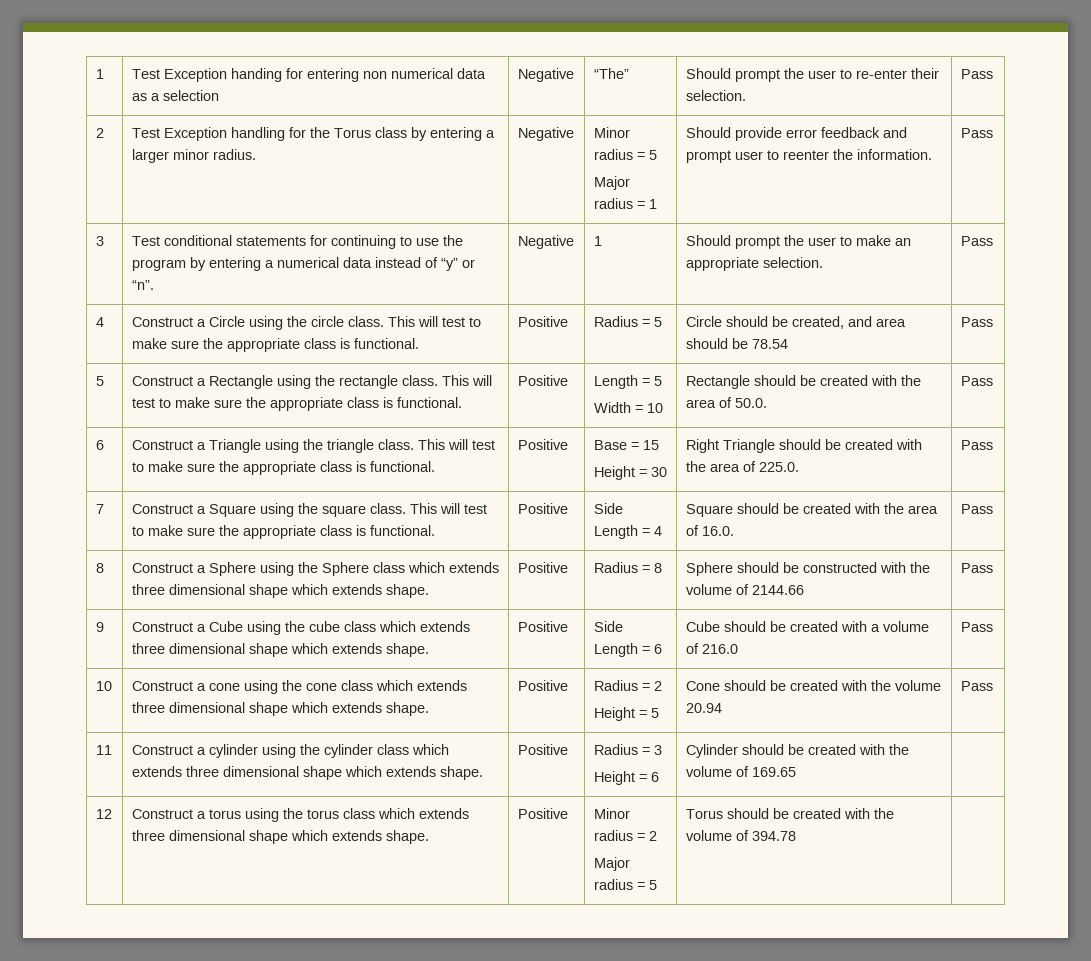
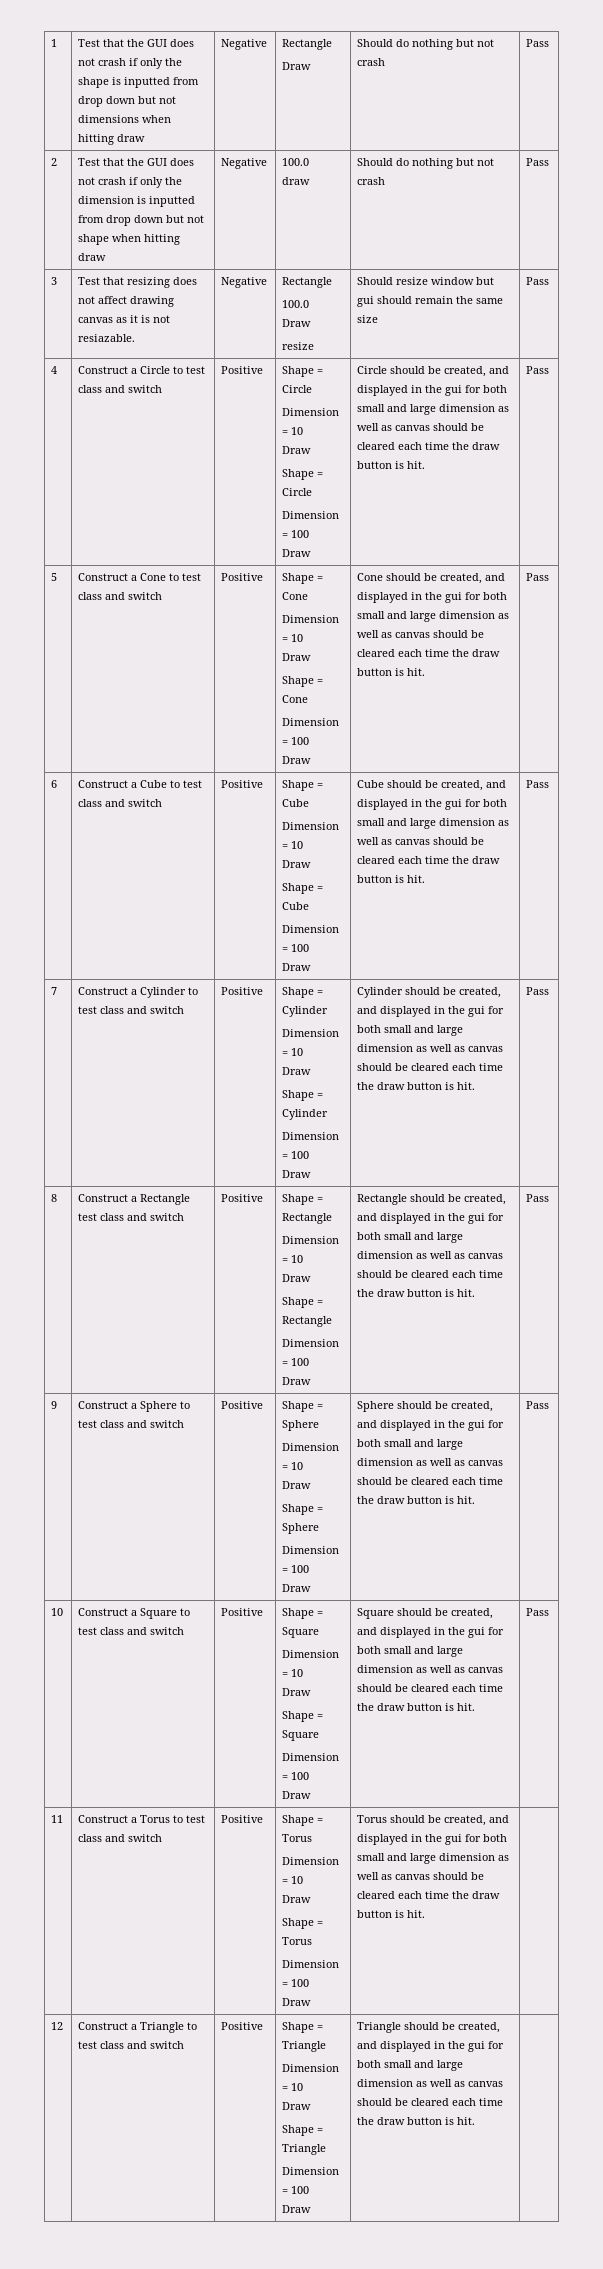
[163,68,486,82] [131,90,219,101] [517,68,574,82] [593,68,629,79] [685,68,939,82] [685,90,746,101] [960,69,993,79] [95,128,104,138] [131,127,495,141] [131,149,256,163] [517,127,574,141] [593,127,630,138] [593,149,657,160] [593,176,630,190] [593,198,657,209] [685,127,907,141] [685,149,932,163] [960,128,993,138] [95,236,104,246] [131,235,463,249] [131,257,475,271] [131,280,154,290] [517,235,574,249] [593,236,602,246] [685,235,911,249] [685,257,823,271] Exception handing for entering non numerical data as a selection | Negative | “The” | Should prompt the user to re-enter their selection. | Pass // 2 | Test Exception handling for the Torus class by entering a larger minor radius. | Negative | Minor radius = 5 // Major radius = 1 | Should provide error feedback and prompt user to reenter the information. | Pass // 3 | Test conditional statements for continuing to use the program by entering a numerical data instead of “y” or “n”. | Negative | 1 | Should prompt the user to make an appropriate selection. -> [103,39,195,47] [78,58,183,69] [78,77,200,88] [78,96,177,107] [78,115,172,123] [78,134,146,145] [221,39,268,50] [282,39,333,50] [282,62,312,70] [357,39,495,50] [357,58,386,66] [526,39,550,47] [51,158,58,166] [78,158,195,166] [78,177,183,188] [78,196,196,207] [78,215,205,226] [78,234,181,245] [78,253,107,261] [221,158,268,169] [282,158,310,166] [282,177,311,185] [357,158,495,169] [357,177,386,185] [526,158,550,166] [51,277,58,285] [78,277,198,288] [78,296,175,307] [78,315,171,323] [78,334,136,342] [221,277,268,288] [282,277,333,288] [282,300,310,308] [282,319,312,327] [282,342,315,350] [357,277,495,285] [357,296,504,307] [357,315,379,323] that the GUI does not crash if only the shape is inputted from drop down but not dimensions when hitting draw | Negative | Rectangle // Draw | Should do nothing but not crash | Pass // 2 | Test that the GUI does not crash if only the dimension is inputted from drop down but not shape when hitting draw | Negative | 100.0 // draw | Should do nothing but not crash | Pass // 3 | Test that resizing does not affect drawing canvas as it is not resiazable. | Negative | Rectangle // 100.0 // Draw // resize | Should resize window but gui should remain the same size
[248,316,481,330] [131,338,419,352] [517,316,568,327] [593,316,662,327] using the circle class. This will test to make sure the appropriate class is functional. | Positive | Radius = 5 -> [173,366,206,374] [78,385,163,393] [221,366,264,374] [282,366,324,377] [282,385,313,393] [282,408,340,416] [282,427,304,435] [282,446,312,454] [282,469,324,480] [282,488,313,496] [282,511,340,519] [282,530,310,538] [282,549,312,557] to test class and switch | Positive | Shape = Circle // Dimension = 10 // Draw // Shape = Circle // Dimension = 100 // Draw
[875,318,906,327] [685,338,788,349] [960,317,993,327] [95,376,104,386] [131,375,492,389] [131,397,462,411] [517,375,568,386] [593,375,662,389] [593,402,663,413] [685,375,921,389] [685,397,767,408] [960,376,993,386] [95,440,104,450] [131,439,495,453] [131,461,435,475] [517,439,568,450] [593,440,659,450] [593,466,667,480] [685,439,922,453] [685,461,799,472] [960,440,993,450] [95,504,104,514] [131,503,487,517] [131,525,435,539] [517,503,568,514] [593,503,623,514] [593,525,662,539] [685,503,938,517] [685,525,734,536] [960,504,993,514] [95,563,104,573] [131,562,499,576] [131,584,429,598] [517,562,568,573] [593,562,662,573] [685,562,930,576] [685,584,804,595] [960,563,993,573] [95,622,104,632] [131,621,470,635] [131,643,429,657] [517,621,568,632] [593,621,623,632] [593,643,662,657] [685,621,929,632] [685,643,738,654] [960,622,993,632] [95,681,112,691] [131,680,467,694] [131,702,429,716] [517,680,568,691] [593,680,662,691] [593,707,659,721] [685,680,941,691] [685,703,722,713] [960,681,993,691] [95,745,112,755] [131,744,449,758] [131,766,483,780] [517,744,568,755] [593,744,662,755] [593,771,659,785] [685,744,909,758] [685,766,796,777] [95,809,112,819] [131,808,469,822] [131,830,429,844] [517,808,568,819] [593,808,630,819] [593,830,657,841] [593,857,630,871] [593,879,657,890] [685,808,894,819] [685,830,796,841] area should be 78.54 | Pass // 5 | Construct a Rectangle using the rectangle class. This will test to make sure the appropriate class is functional. | Positive | Length = 5 // Width = 10 | Rectangle should be created with the area of 50.0. | Pass // 6 | Construct a Triangle using the triangle class. This will test to make sure the appropriate class is functional. | Positive | Base = 15 // Height = 30 | Right Triangle should be created with the area of 225.0. | Pass // 7 | Construct a Square using the square class. This will test to make sure the appropriate class is functional. | Positive | Side Length = 4 | Square should be created with the area of 16.0. | Pass // 8 | Construct a Sphere using the Sphere class which extends three dimensional shape which extends shape. | Positive | Radius = 8 | Sphere should be constructed with the volume of 2144.66 | Pass // 9 | Construct a Cube using the cube class which extends three dimensional shape which extends shape. | Positive | Side Length = 6 | Cube should be created with a volume of 216.0 | Pass // 10 | Construct a cone using the cone class which extends three dimensional shape which extends shape. | Positive | Radius = 2 // Height = 5 | Cone should be created with the volume 20.94 | Pass // 11 | Construct a cylinder using the cylinder class which extends three dimensional shape which extends shape. | Positive | Radius = 3 // Height = 6 | Cylinder should be created with the volume of 169.65 | // 12 | Construct a torus using the torus class which extends three dimensional shape which extends shape. | Positive | Minor radius = 2 // Major radius = 5 | Torus should be created with the volume of 394.78 -> [357,385,508,396] [357,404,510,415] [357,423,485,431] [357,442,501,450] [357,461,426,469] [526,366,550,374] [51,573,58,581] [78,573,202,581] [78,592,163,600] [221,573,264,581] [282,573,324,584] [282,592,309,600] [282,615,340,623] [282,634,304,642] [282,653,312,661] [282,676,324,687] [282,695,309,703] [282,718,340,726] [282,737,310,745] [282,756,312,764] [357,573,506,584] [357,592,508,603] [357,611,510,622] [357,630,485,638] [357,649,501,657] [357,668,426,676] [526,573,550,581] [51,780,58,788] [78,780,203,788] [78,799,163,807] [221,780,264,788] [282,780,324,791] [282,799,310,807] [282,822,340,830] [282,841,304,849] [282,860,312,868] [282,883,324,894] [282,902,310,910] [282,925,340,933] [282,944,310,952] [282,963,312,971] [357,780,507,791] [357,799,508,810] [357,818,510,829] [357,837,485,845] [357,856,501,864] [357,875,426,883] [526,780,550,788] [51,987,58,995] [78,987,199,998] [78,1006,185,1014] [221,987,264,995] [282,987,324,998] [282,1006,329,1017] [282,1029,340,1037] [282,1048,304,1056] [282,1067,312,1075] [282,1090,324,1101] [282,1109,329,1120] [282,1132,340,1140] [282,1151,310,1159] [282,1170,312,1178] [357,987,502,998] [357,1006,505,1017] [357,1025,464,1036] [357,1044,504,1052] [357,1063,504,1071] [357,1082,476,1090] [526,987,550,995] [51,1194,58,1202] [78,1194,191,1205] [78,1213,185,1221] [221,1194,264,1202] [282,1194,324,1205] [282,1213,333,1224] [282,1236,340,1244] [282,1255,304,1263] [282,1274,312,1282] [282,1297,324,1308] [282,1316,333,1327] [282,1339,340,1347] [282,1358,310,1366] [282,1377,312,1385] [357,1194,507,1205] [357,1213,505,1224] [357,1232,464,1243] [357,1251,504,1259] [357,1270,504,1278] [357,1289,476,1297] [526,1194,550,1202] [51,1401,58,1409] [78,1401,191,1412] [78,1420,185,1428] [221,1401,264,1409] [282,1401,324,1412] [282,1420,320,1431] [282,1443,340,1451] [282,1462,304,1470] [282,1481,312,1489] [282,1504,324,1515] [282,1523,320,1534] [282,1546,340,1554] [282,1565,310,1573] [282,1584,312,1592] [357,1401,494,1412] [357,1420,505,1431] [357,1439,464,1450] [357,1458,504,1466] [357,1477,504,1485] [357,1496,476,1504] [526,1401,550,1409] [51,1608,64,1616] [78,1608,191,1619] [78,1627,185,1635] [221,1608,264,1616] [282,1608,324,1619] [282,1627,320,1638] [282,1650,340,1658] [282,1669,304,1677] [282,1688,312,1696] [282,1711,324,1722] [282,1730,320,1741] [282,1753,340,1761] [282,1772,310,1780] [282,1791,312,1799] [357,1608,494,1619] [357,1627,505,1638] [357,1646,464,1657] [357,1665,504,1673] [357,1684,504,1692] [357,1703,476,1711] [526,1608,550,1616] [51,1815,64,1823] [78,1815,206,1823] [78,1834,163,1842] [221,1815,264,1823] [282,1815,324,1826] [282,1834,313,1842] [282,1857,340,1865] [282,1876,304,1884] [282,1895,312,1903] [282,1918,324,1929] [282,1937,313,1945] [282,1960,340,1968] [282,1979,310,1987] [282,1998,312,2006] [357,1815,510,1826] [357,1834,508,1845] [357,1853,510,1864] [357,1872,485,1880] [357,1891,501,1899] [357,1910,426,1918] [51,2022,64,2030] [78,2022,198,2033] [78,2041,185,2049] [221,2022,264,2030] [282,2022,324,2033] [282,2041,327,2052] [282,2064,340,2072] [282,2083,304,2091] [282,2102,312,2110] [282,2125,324,2136] [282,2144,327,2155] [282,2167,340,2175] [282,2186,310,2194] [282,2205,312,2213] [357,2022,501,2033] [357,2041,505,2052] [357,2060,464,2071] [357,2079,504,2087] [357,2098,504,2106] [357,2117,476,2125] displayed in the gui for both small and large dimension as well as canvas should be cleared each time the draw button is hit. | Pass // 5 | Construct a Cone to test class and switch | Positive | Shape = Cone // Dimension = 10 // Draw // Shape = Cone // Dimension = 100 // Draw | Cone should be created, and displayed in the gui for both small and large dimension as well as canvas should be cleared each time the draw button is hit. | Pass // 6 | Construct a Cube to test class and switch | Positive | Shape = Cube // Dimension = 10 // Draw // Shape = Cube // Dimension = 100 // Draw | Cube should be created, and displayed in the gui for both small and large dimension as well as canvas should be cleared each time the draw button is hit. | Pass // 7 | Construct a Cylinder to test class and switch | Positive | Shape = Cylinder // Dimension = 10 // Draw // Shape = Cylinder // Dimension = 100 // Draw | Cylinder should be created, and displayed in the gui for both small and large dimension as well as canvas should be cleared each time the draw button is hit. | Pass // 8 | Construct a Rectangle test class and switch | Positive | Shape = Rectangle // Dimension = 10 // Draw // Shape = Rectangle // Dimension = 100 // Draw | Rectangle should be created, and displayed in the gui for both small and large dimension as well as canvas should be cleared each time the draw button is hit. | Pass // 9 | Construct a Sphere to test class and switch | Positive | Shape = Sphere // Dimension = 10 // Draw // Shape = Sphere // Dimension = 100 // Draw | Sphere should be created, and displayed in the gui for both small and large dimension as well as canvas should be cleared each time the draw button is hit. | Pass // 10 | Construct a Square to test class and switch | Positive | Shape = Square // Dimension = 10 // Draw // Shape = Square // Dimension = 100 // Draw | Square should be created, and displayed in the gui for both small and large dimension as well as canvas should be cleared each time the draw button is hit. | Pass // 11 | Construct a Torus to test class and switch | Positive | Shape = Torus // Dimension = 10 // Draw // Shape = Torus // Dimension = 100 // Draw | Torus should be created, and displayed in the gui for both small and large dimension as well as canvas should be cleared each time the draw button is hit. | // 12 | Construct a Triangle to test class and switch | Positive | Shape = Triangle // Dimension = 10 // Draw // Shape = Triangle // Dimension = 100 // Draw | Triangle should be created, and displayed in the gui for both small and large dimension as well as canvas should be cleared each time the draw button is hit.

